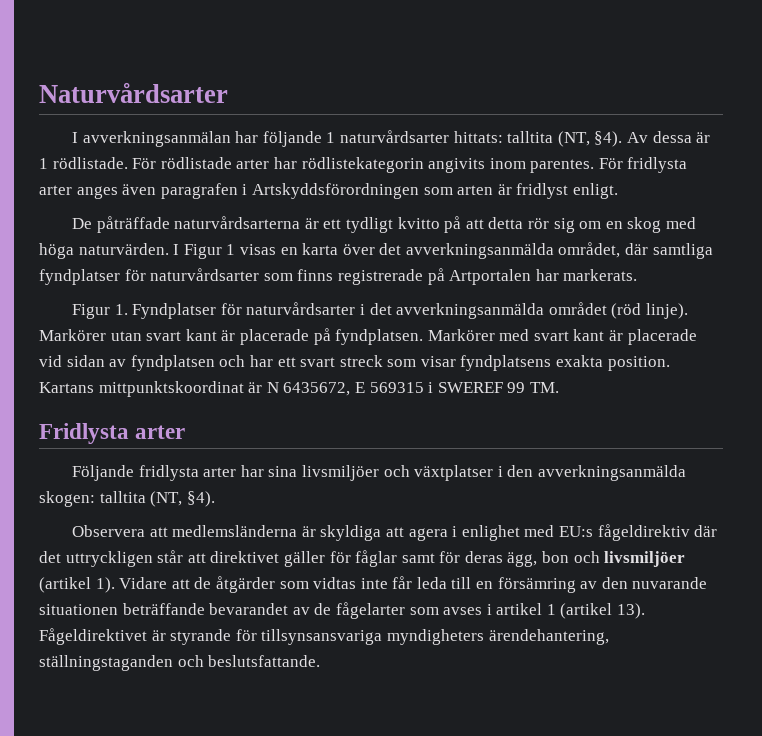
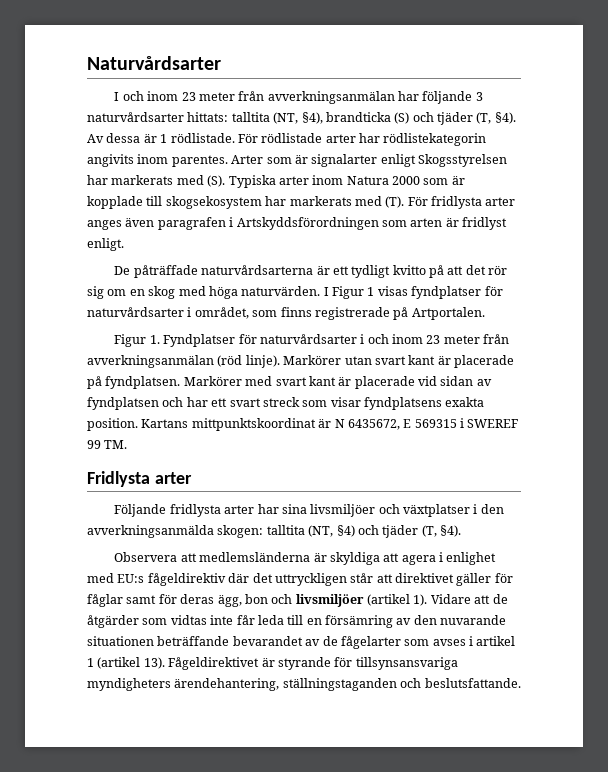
(79, 137) none -> [122,91,265,101] och inom 23 meter från
[326,132,336,143] 1 -> [475,92,483,101] 3
(590, 139) none -> [301,112,492,125] §4), brandticka (S) och tjäder (T,
(595, 166) none -> [231,154,507,167] [87,175,465,188] [87,196,405,209] Arter som är signalarter enligt Skogsstyrelsen har markerats med (S). Typiska arter inom Natura 2000 som är kopplade till skogsekosystem har markerats med (T).
[488,217,524,229] detta -> [465,265,486,275] det
[280,242,713,259] en karta över det avverkningsanmälda området, där samtliga -> (408, 291) none
(260, 274) none -> [187,307,249,319] i området,
[449,269,638,285] Artportalen har markerats. -> [411,307,485,320] Artportalen.
[369,302,607,319] det avverkningsanmälda området -> [367,334,510,344] [87,355,214,368] och inom 23 meter från avverkningsanmälan
(183, 499) none -> [336,525,437,538] §4) och tjäder (T,

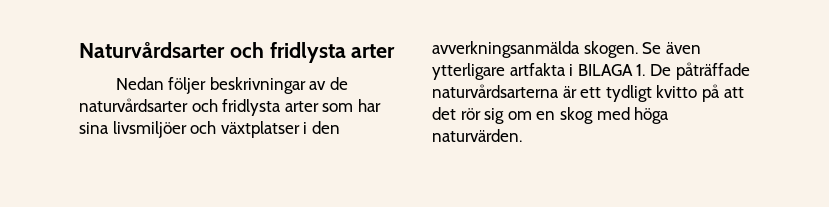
[114,91,483,104] [87,112,516,125] [87,133,487,146] [87,154,507,167] [87,175,465,188] [87,196,516,209] [87,217,507,230] [87,238,124,251] // I och inom 23 meter från avverkningsanmälan har följande 3 naturvårdsarter hittats: talltita (NT, §4), brandticka (S) och tjäder (T, §4). Av dessa är 1 rödlistade. För rödlistade arter har rödlistekategorin angivits inom parentes. Arter som är signalarter enligt Skogsstyrelsen har markerats med (S). Typiska arter inom Natura 2000 som är kopplade till skogsekosystem har markerats med (T). För fridlysta arter anges även paragrafen i Artskyddsförordningen som arten är fridlyst enligt. // -> [229,42,396,63] [115,77,348,94] [79,98,381,116] [79,121,340,138] [432,41,701,58] [432,63,646,80] och fridlysta arter // Nedan följer beskrivningar av de naturvårdsarter och fridlysta arter som har sina livsmiljöer och växtplatser i den avverkningsanmälda skogen. Se även ytterligare artfakta i BILAGA 1.
[323,286,503,299] [87,307,485,320] [114,334,510,347] [87,355,514,368] [87,376,492,389] [87,397,485,410] [87,418,519,431] [87,440,128,449] [87,471,192,487] [114,504,504,517] [87,525,461,538] [114,552,497,565] [87,573,513,586] [87,594,508,607] [87,615,507,628] [87,636,516,649] [87,657,458,670] [87,678,521,691] I Figur 1 visas fyndplatser för naturvårdsarter i området, som finns registrerade på Artportalen. // Figur 1. Fyndplatser för naturvårdsarter i och inom 23 meter från avverkningsanmälan (röd linje). Markörer utan svart kant är placerade på fyndplatsen. Markörer med svart kant är placerade vid sidan av fyndplatsen och har ett svart streck som visar fyndplatsens exakta position. Kartans mittpunktskoordinat är N 6435672, E 569315 i SWEREF 99 TM. // Fridlysta arter // Följande fridlysta arter har sina livsmiljöer och växtplatser i den avverkningsanmälda skogen: talltita (NT, §4) och tjäder (T, §4). // Observera att medlemsländerna är skyldiga att agera i enlighet med EU:s fågeldirektiv där det uttryckligen står att direktivet gäller för fåglar samt för deras ägg, bon och livsmiljöer (artikel 1). Vidare att de åtgärder som vidtas inte får leda till en försämring av den nuvarande situationen beträffande bevarandet av de fågelarter som avses i artikel 1 (artikel 13). Fågeldirektivet är styrande för tillsynsansvariga myndigheters ärendehantering, ställningstaganden och beslutsfattande. -> (522, 135) none

